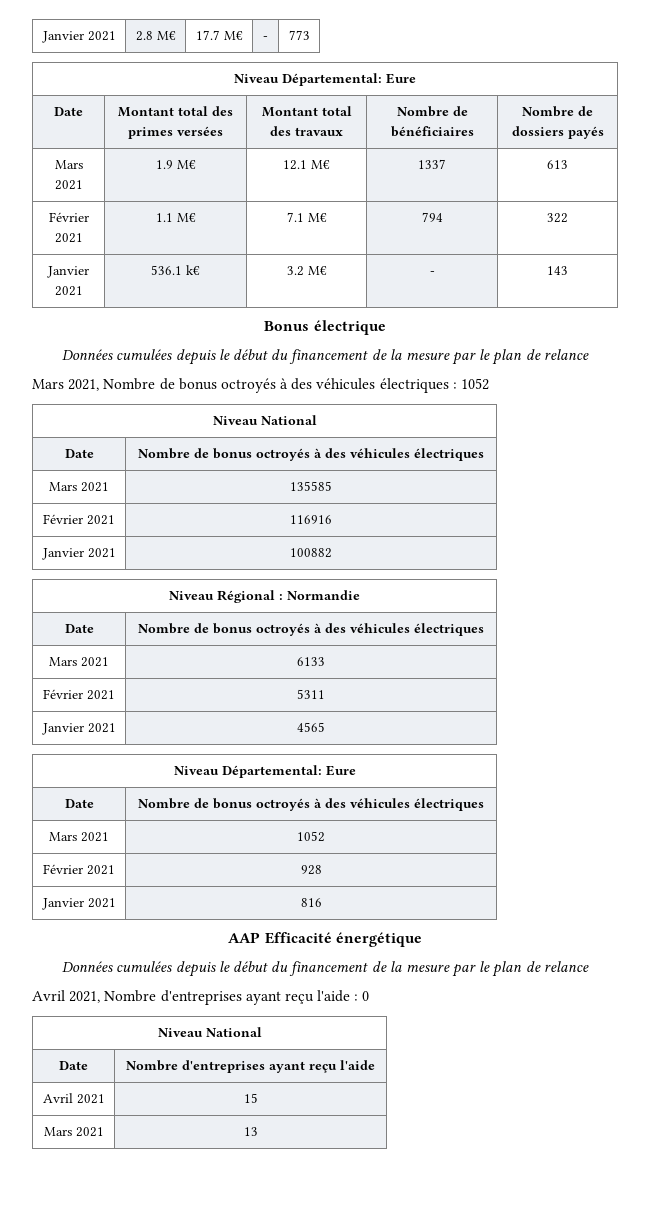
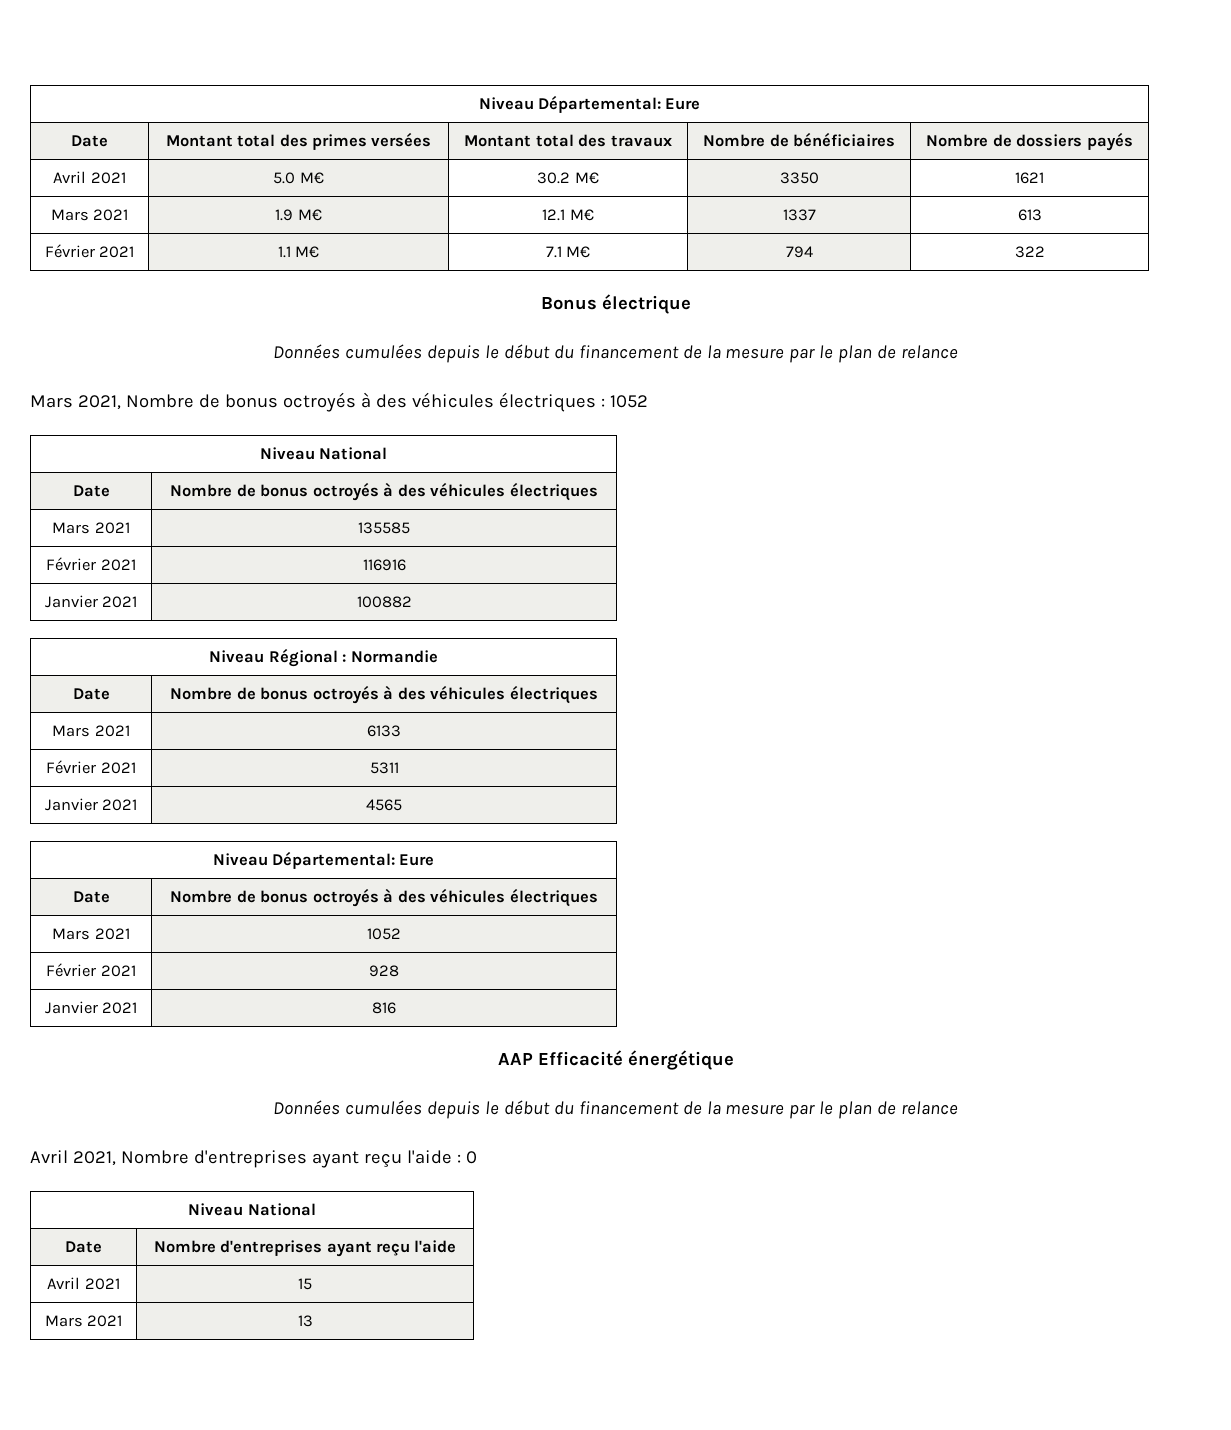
[41,31,116,43] [135,31,176,41] [195,30,243,40] [263,36,268,40] [288,30,310,40] Janvier 2021 | 2.8 M€ | 17.7 M€ | - | 773 // -> (478, 103) none
(604, 132) none -> [53,171,126,184] [273,172,324,184] [537,172,599,184] [779,172,819,184] [1015,172,1044,184] // Avril 2021 | 5.0 M€ | 30.2 M€ | 3350 | 1621
[47,266,89,278] [54,286,83,296] [151,265,200,275] [286,266,327,276] [429,271,435,275] [547,266,568,275] // Janvier 2021 | 536.1 k€ | 3.2 M€ | - | 143 -> (1045, 252) none

